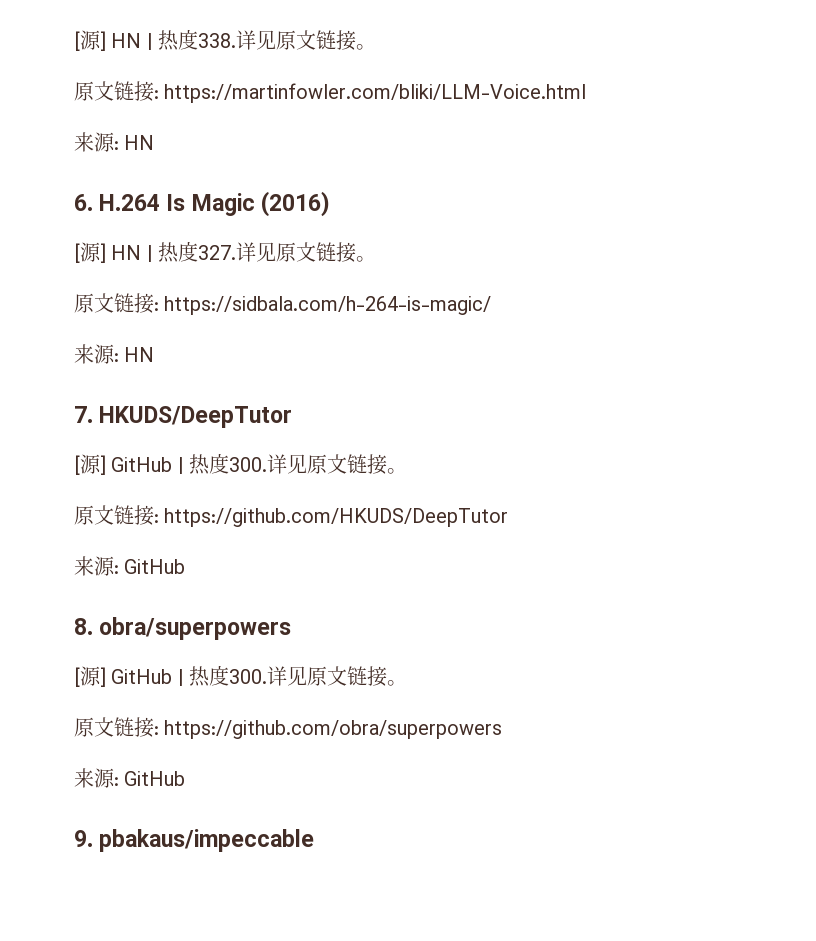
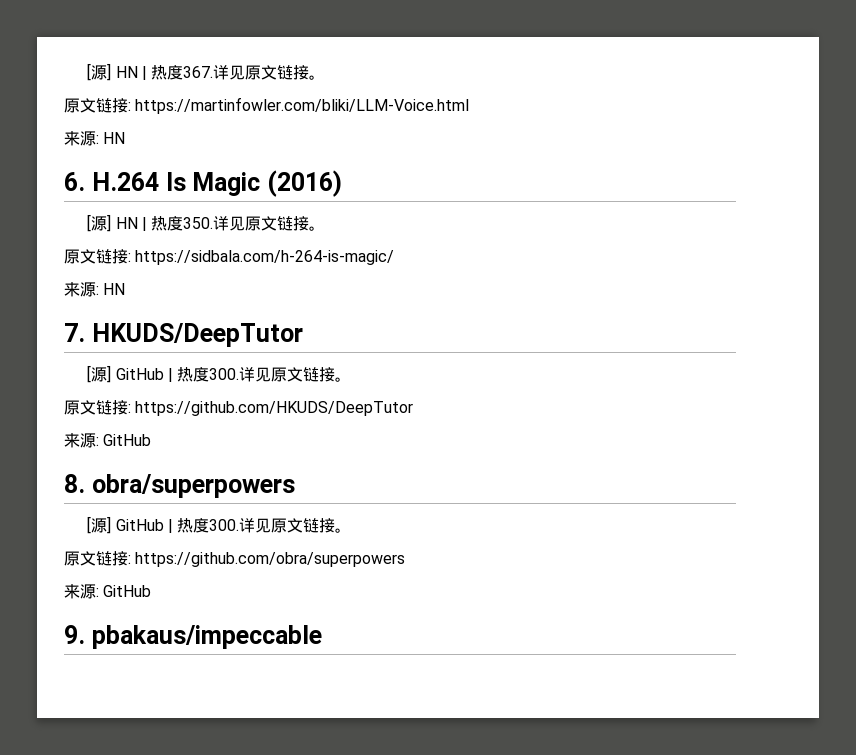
[74,29,237,51] [源] HN | 热度338. -> [87,63,214,81] [源] HN | 热度367.
[198,245,237,260] 327. -> [183,217,214,229] 350.

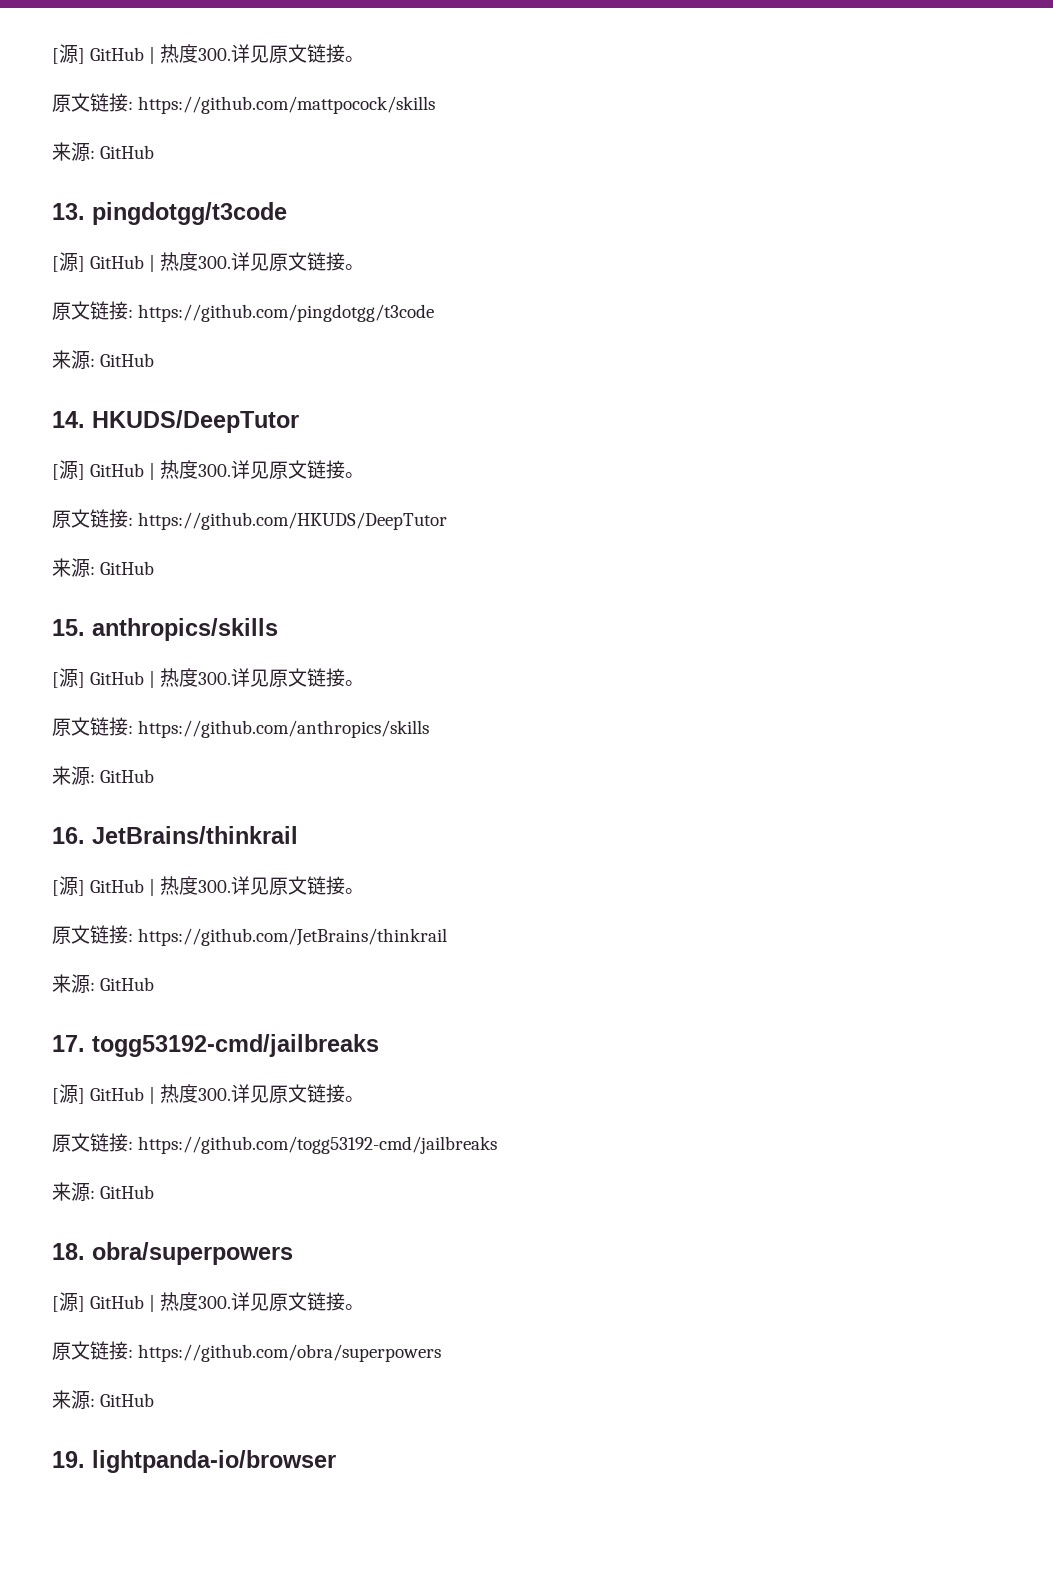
[87,63,326,81] [64,97,470,114] [64,131,126,146] [64,170,342,197] [87,214,326,232] [64,249,395,265] [64,282,126,297] [64,323,85,342] [源] HN | 热度367.详见原文链接。 // 原文链接: https://martinfowler.com/bliki/LLM-Voice.html // 来源: HN // 6. H.264 Is Magic (2016) // [源] HN | 热度350.详见原文链接。 // 原文链接: https://sidbala.com/h-264-is-magic/ // 来源: HN // 7. -> [52,44,365,64] [52,93,436,114] [52,142,155,162] [52,202,287,225] [52,252,365,272] [52,301,435,322] [52,350,155,370] [52,411,85,428] [源] GitHub | 热度300.详见原文链接。 // 原文链接: https://github.com/mattpocock/skills // 来源: GitHub // 13. pingdotgg/t3code // [源] GitHub | 热度300.详见原文链接。 // 原文链接: https://github.com/pingdotgg/t3code // 来源: GitHub // 14.
[64,474,85,493] 8. -> [52,618,278,641] [52,668,365,688] [52,717,430,738] [52,766,155,786] [52,826,298,844] [52,876,365,896] [52,925,448,946] [52,974,155,994] [52,1034,379,1057] [52,1084,365,1104] [52,1133,498,1154] [52,1182,155,1202] [52,1243,85,1260] 15. anthropics/skills // [源] GitHub | 热度300.详见原文链接。 // 原文链接: https://github.com/anthropics/skills // 来源: GitHub // 16. JetBrains/thinkrail // [源] GitHub | 热度300.详见原文链接。 // 原文链接: https://github.com/JetBrains/thinkrail // 来源: GitHub // 17. togg53192-cmd/jailbreaks // [源] GitHub | 热度300.详见原文链接。 // 原文链接: https://github.com/togg53192-cmd/jailbreaks // 来源: GitHub // 18.
[64,625,322,649] 9. pbakaus/impeccable -> [52,1450,336,1473] 19. lightpanda-io/browser

